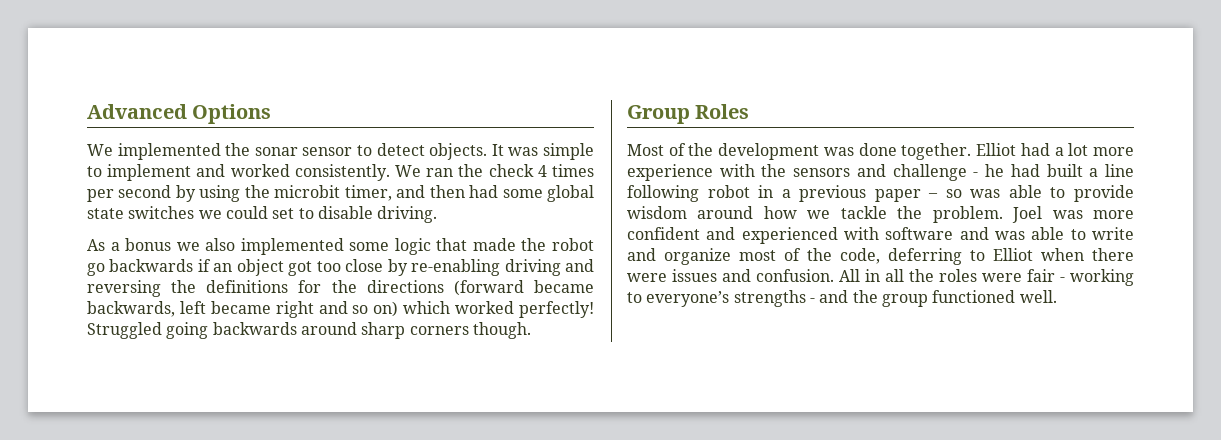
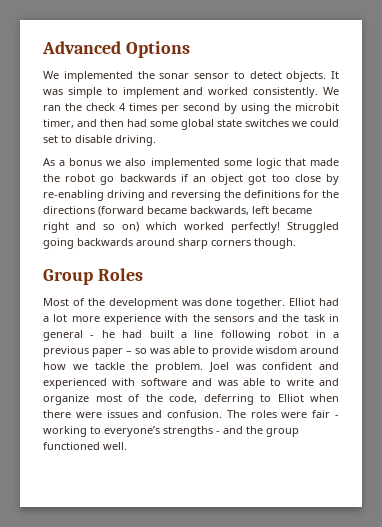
[892,164,967,181] challenge -> [282,314,340,322] [43,330,83,341] the task in general
[1093,210,1134,219] more -> (256, 367) none
[839,269,934,282] All in all the -> [226,410,246,418] The

